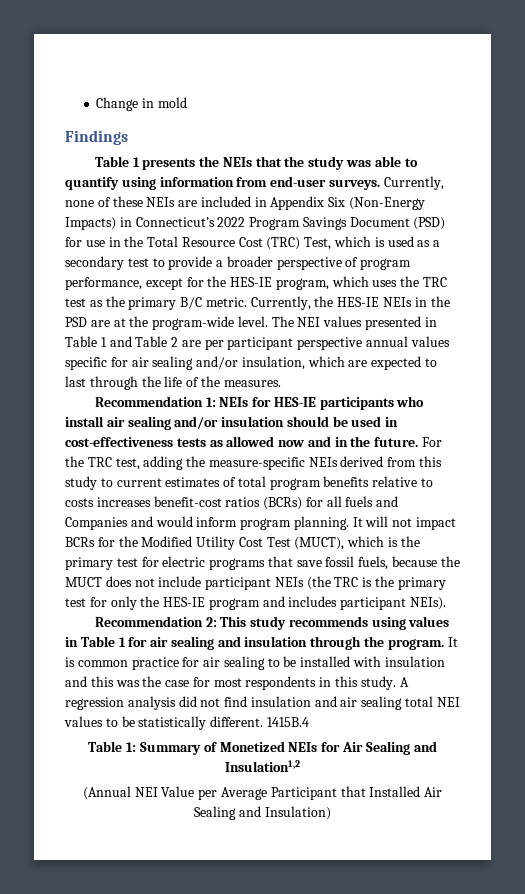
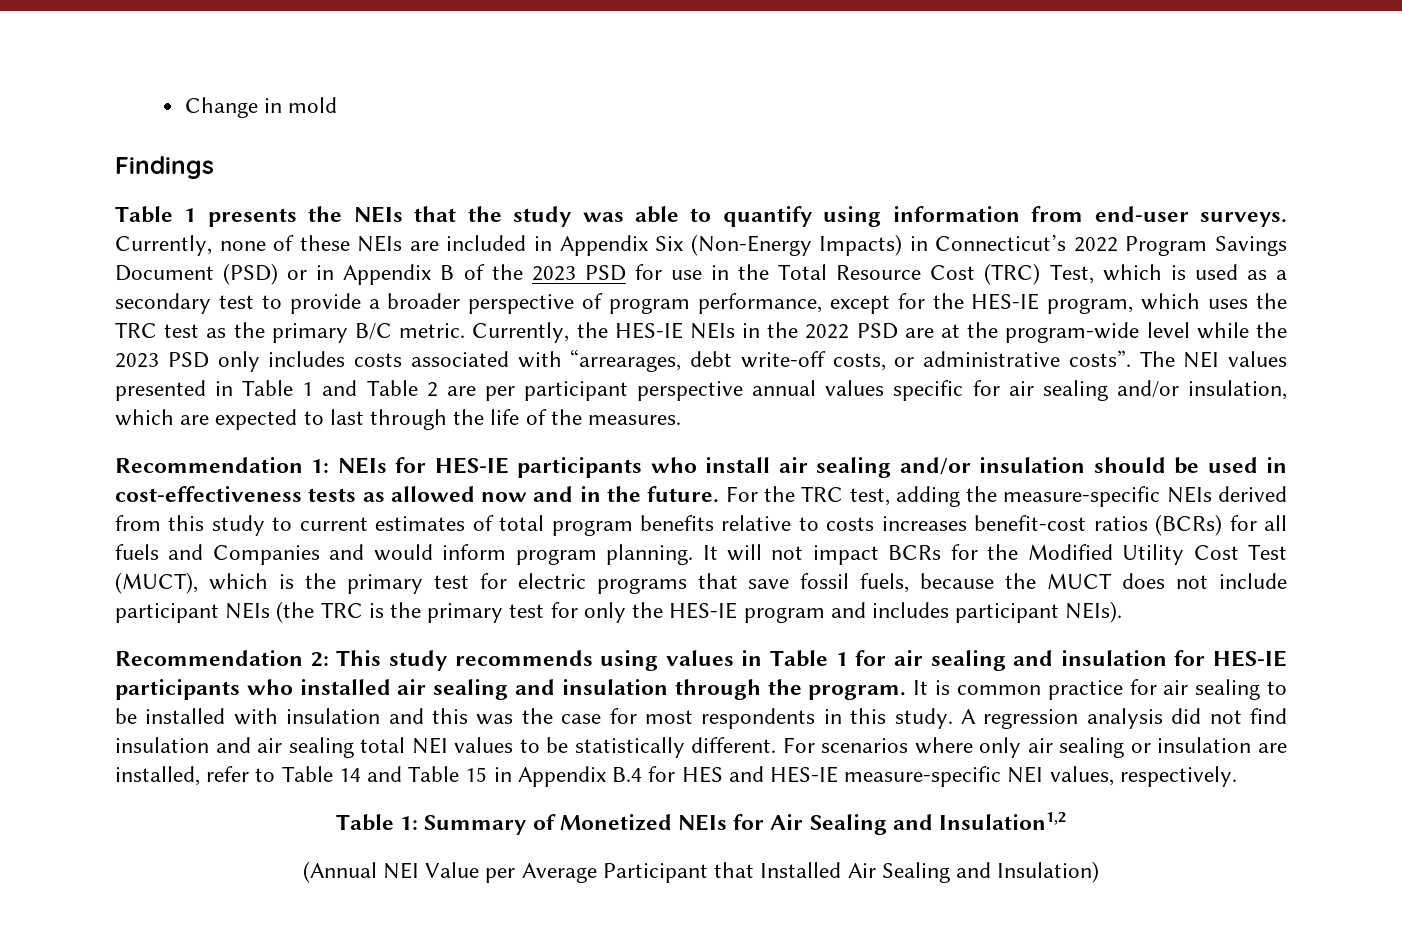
(446, 223) none -> [287,264,626,285] or in Appendix B of the 2023 PSD
(450, 301) none -> [805,324,850,339] 2022
[237,316,268,327] level. -> [1146,322,1287,339] [115,349,1131,372] level while the 2023 PSD only includes costs associated with “arrearages, debt write-off costs, or administrative costs”.
(308, 641) none -> [1174,650,1287,667] [115,679,668,700] for HES-IE participants who installed air sealing and insulation
[266,717,309,727] 1415B.4 -> [782,737,1287,758] [115,766,1237,787] For scenarios where only air sealing or insulation are installed, refer to Table 14 and Table 15 in Appendix B.4 for HES and HES-IE measure-specific NEI values, respectively.

